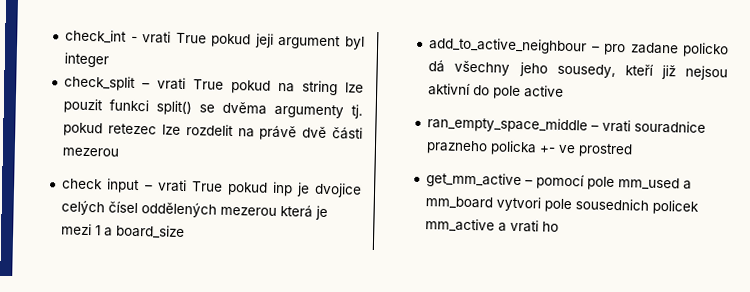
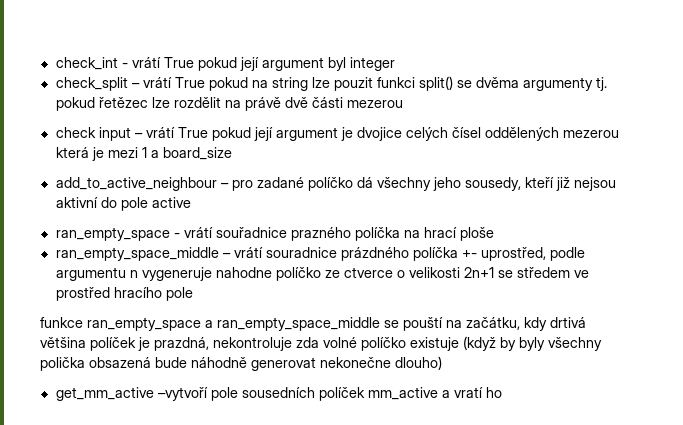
[142,31,274,48] vrati True pokud jeji -> [131,57,259,71] vrátí True pokud její
[157,77,187,91] vrati -> [142,77,172,88] vrátí
[108,123,234,137] retezec lze rozdelit -> [98,97,221,108] řetězec lze rozdělit
[157,179,293,197] vrati True pokud inp -> [145,127,338,141] vrátí True pokud její argument
[629,42,729,58] zadane policko -> [256,177,353,191] zadané políčko
[427,116,707,134] [426,140,634,158] [426,172,693,191] [425,196,700,215] ran_empty_space_middle – vrati souradnice prazneho policka +- ve prostred // get_mm_active – pomocí pole mm_used a mm_board vytvori pole sousednich policek -> [55,227,494,241] [55,247,585,261] [55,267,589,281] [55,287,193,301] [39,317,586,331] [39,336,602,351] [39,356,442,371] [55,387,365,401] ran_empty_space - vrátí souřadnice prazného políčka na hrací ploše // ran_empty_space_middle – vrátí souradnice prázdného políčka +- uprostřed, podle argumentu n vygeneruje nahodne políčko ze ctverce o velikosti 2n+1 se středem ve prostřed hracího pole // funkce ran_empty_space a ran_empty_space_middle se pouští na začátku, kdy drtivá většina políček je prazdná, nekontroluje zda volné políčko existuje (když by byly všechny polička obsazená bude náhodně generovat nekonečne dlouho) // get_mm_active –vytvoří pole sousedních políček
[510,219,540,233] vrati -> [453,387,483,398] vratí

